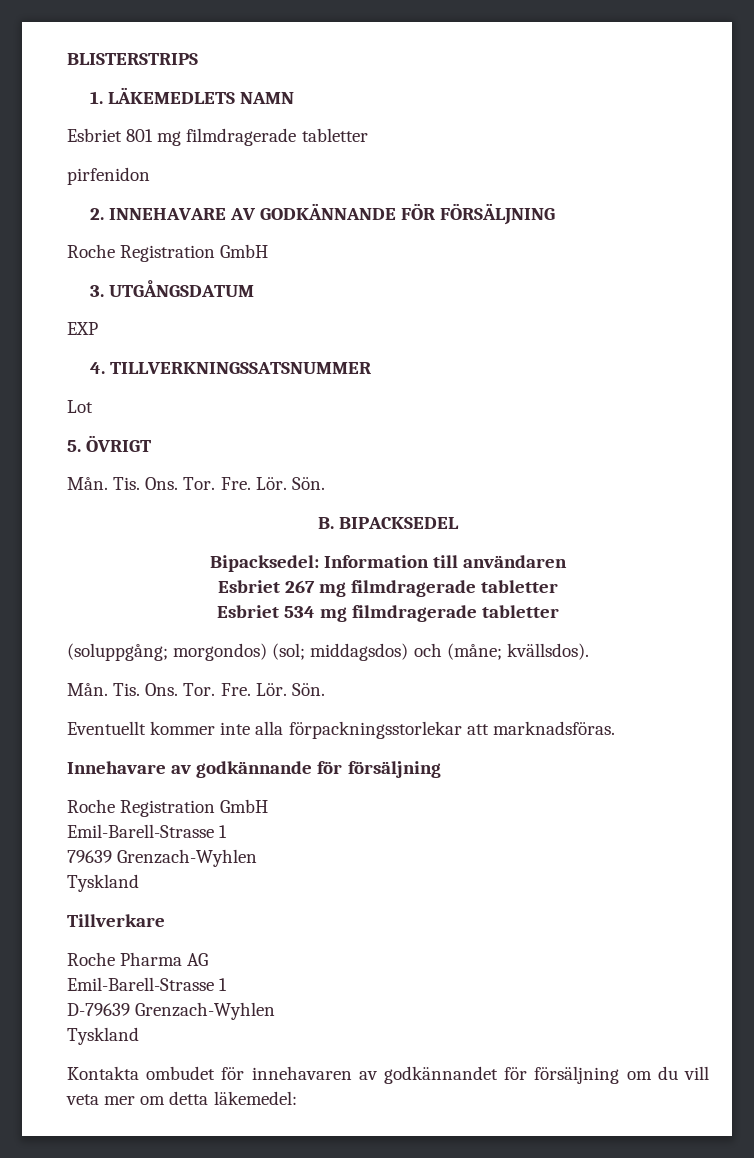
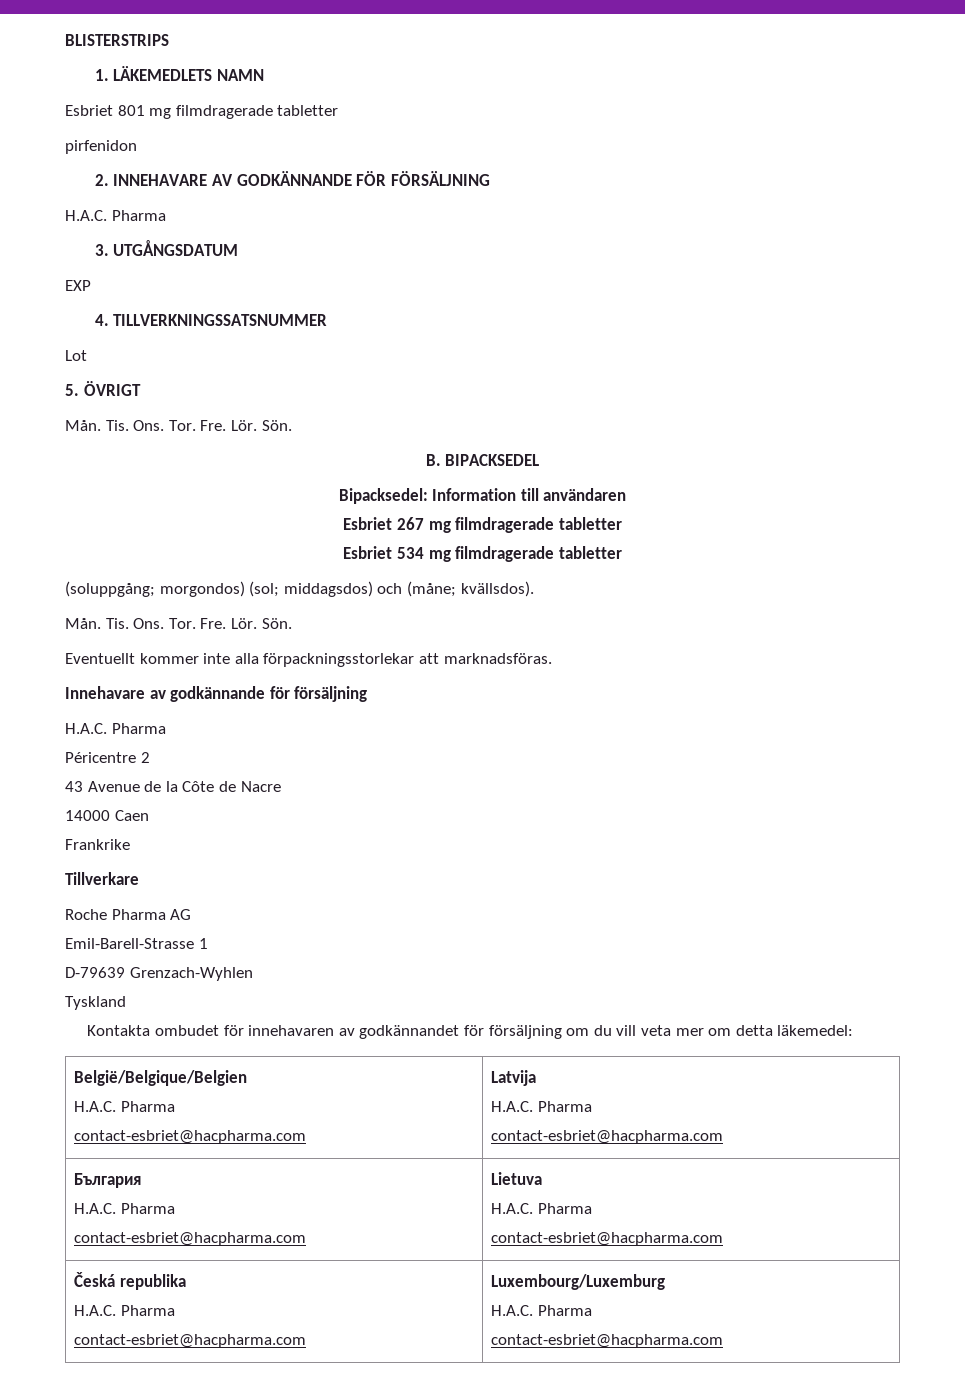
[67,244,269,262] Roche Registration GmbH -> [65,210,166,221] H.A.C. Pharma
[67,799,269,817] [67,824,228,838] [67,849,258,867] [67,874,139,892] Roche Registration GmbH // Emil-Barell-Strasse 1 // 79639 Grenzach-Wyhlen // Tyskland -> [65,723,166,734] [65,752,150,763] [65,781,281,792] [65,810,149,821] [65,839,130,850] H.A.C. Pharma // Péricentre 2 // 43 Avenue de la Côte de Nacre // 14000 Caen // Frankrike
(297, 1098) none -> [74,1070,248,1086] [74,1101,175,1112] [74,1130,307,1144] [491,1070,537,1086] [491,1101,592,1112] [491,1130,724,1144] [74,1173,142,1188] [74,1203,175,1214] [74,1232,307,1246] [491,1172,543,1185] [491,1203,592,1214] [491,1232,724,1246] [74,1272,186,1290] [74,1305,175,1316] [74,1334,307,1348] [491,1274,666,1290] [491,1305,592,1316] [491,1334,724,1348] // België/Belgique/Belgien // H.A.C. Pharma // contact-esbriet@hacpharma.com | Latvija // H.A.C. Pharma // contact-esbriet@hacpharma.com // България // H.A.C. Pharma // contact-esbriet@hacpharma.com | Lietuva // H.A.C. Pharma // contact-esbriet@hacpharma.com // Česká republika // H.A.C. Pharma // contact-esbriet@hacpharma.com | Luxembourg/Luxemburg // H.A.C. Pharma // contact-esbriet@hacpharma.com

